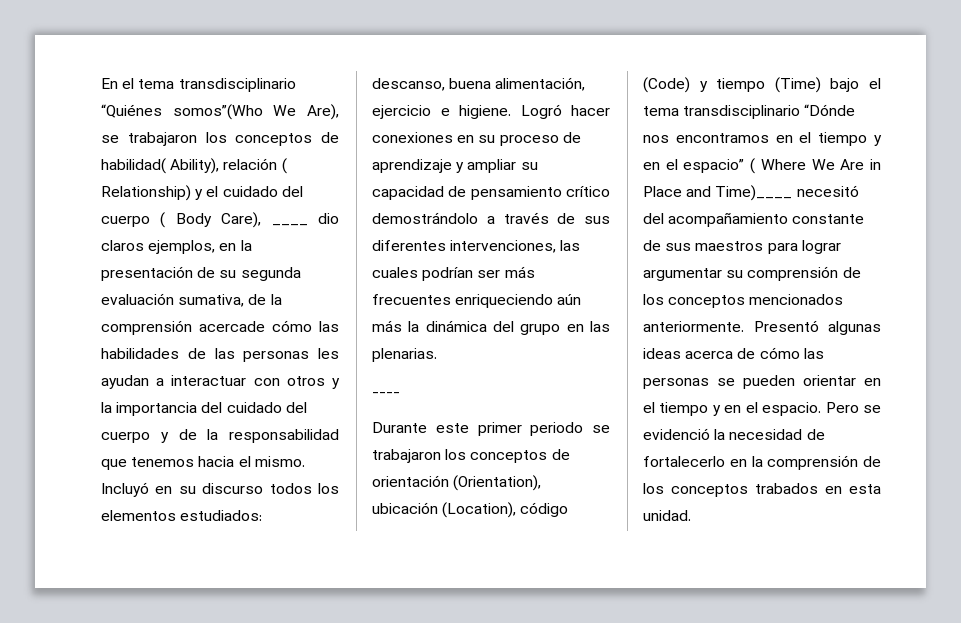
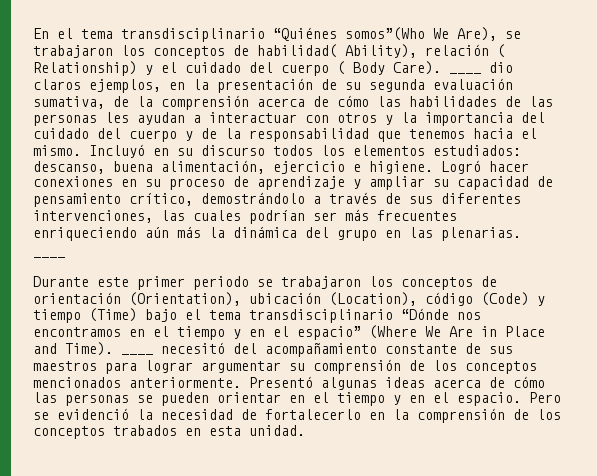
[221,212,262,228] Care), -> [393,61,441,75] Care).
[199,321,265,332] acercade -> [257,96,329,107] acerca de
[566,186,610,197] crítico -> [129,193,193,206] crítico,
[750,158,806,174] ( Where -> [369,325,417,339] (Where
[715,185,793,201] Time)____ -> [65,342,153,356] Time). ____

